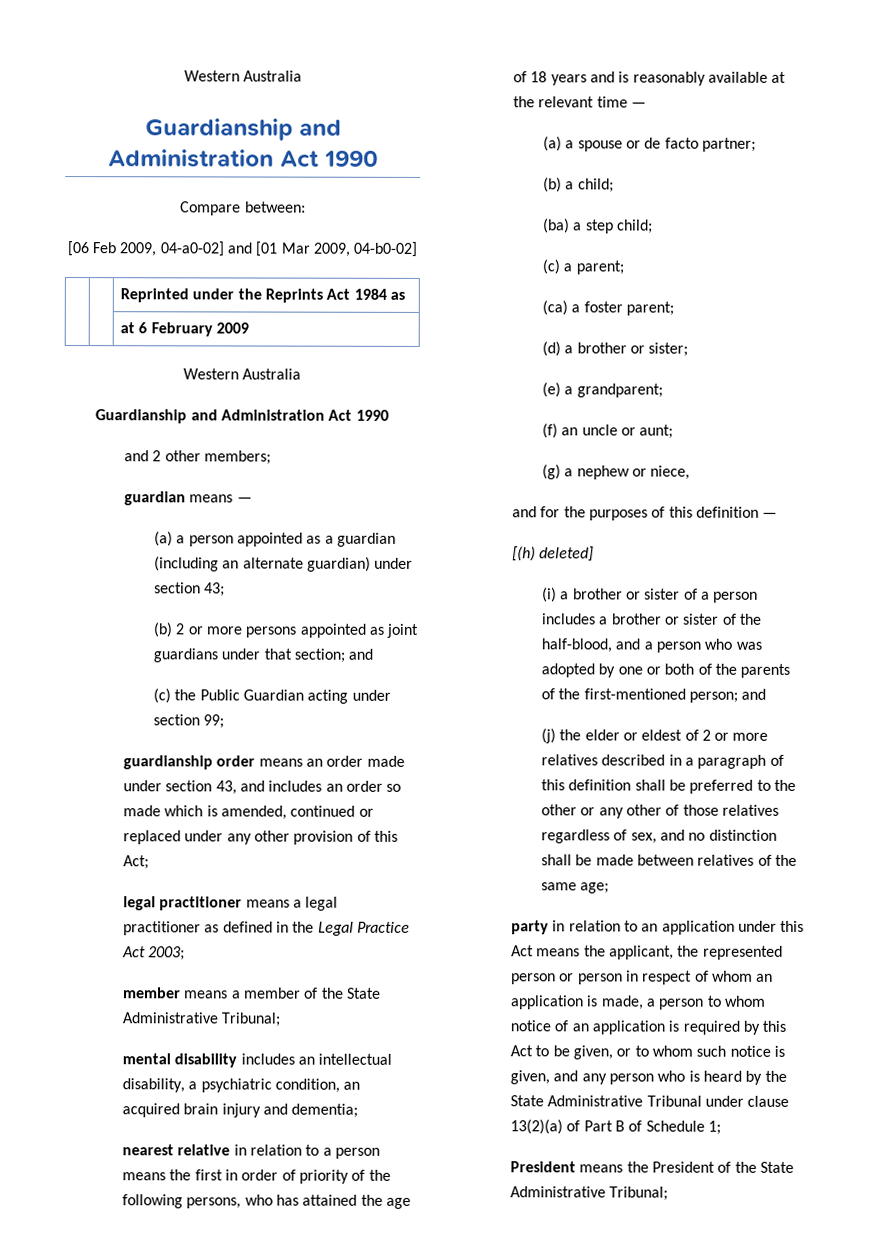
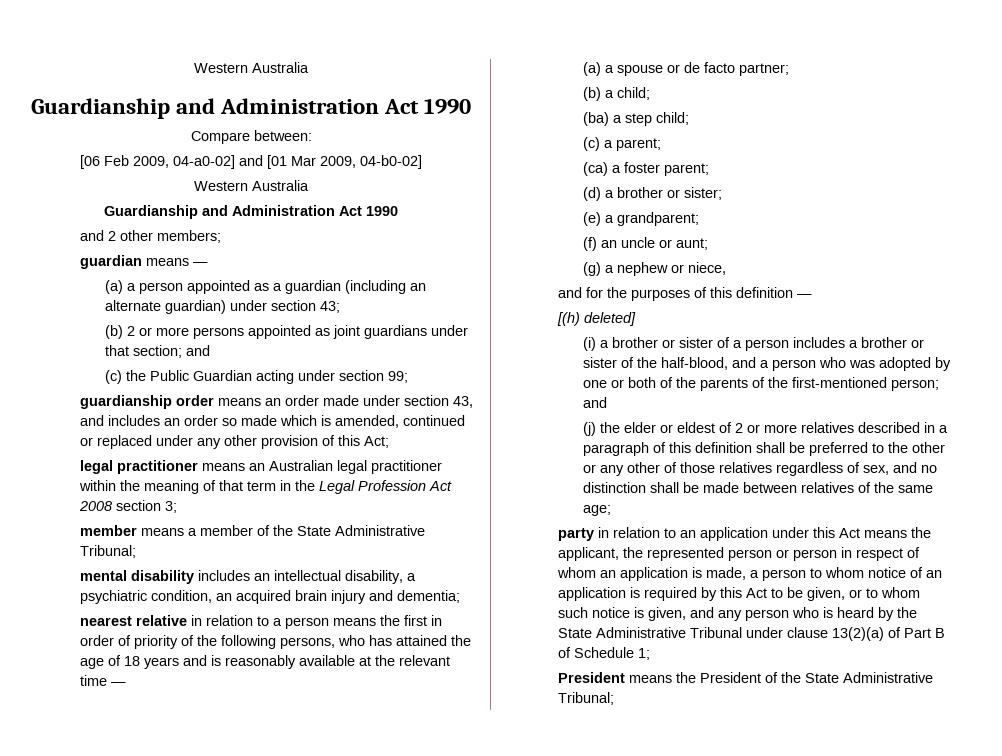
[120,288,405,303] [120,322,249,337] // | | Reprinted under the Reprints Act 1984 as // | | at 6 February 2009 -> (422, 162) none
[292,896,339,911] [122,921,410,936] [121,946,186,961] a legal practitioner as defined in the Legal Practice Act 2003; -> [248,460,442,474] [78,480,452,494] [78,500,177,513] an Australian legal practitioner within the meaning of that term in the Legal Profession Act 2008 section 3;

